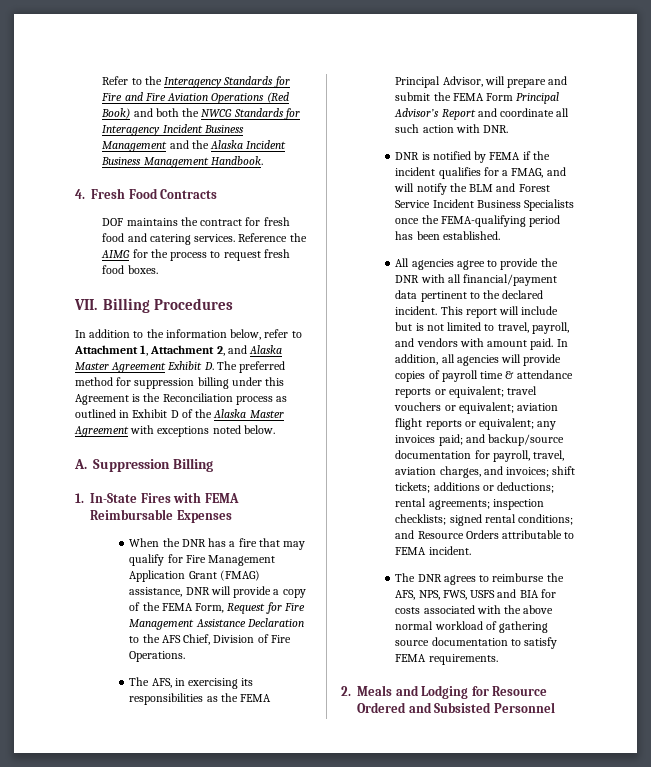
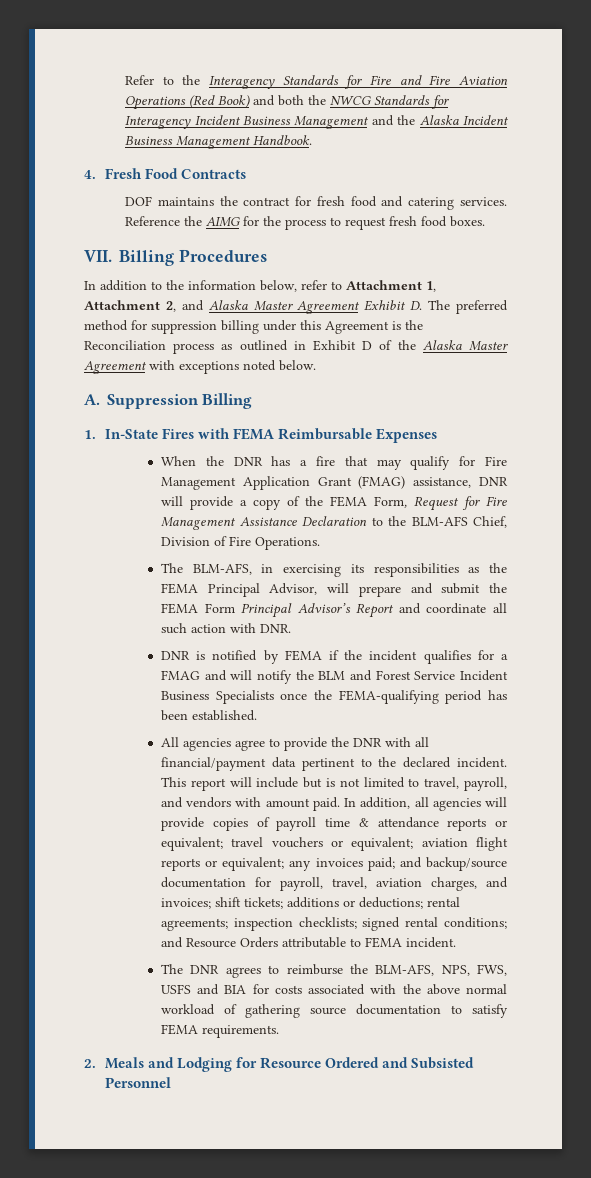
[161,635,181,643] AFS -> [411,516,468,526] BLM-AFS
[151,678,172,688] AFS, -> [192,563,252,575] BLM-AFS,
[511,168,544,178] FMAG, -> [161,670,201,680] FMAG
[395,590,416,600] AFS, -> [375,964,435,976] BLM-AFS,

